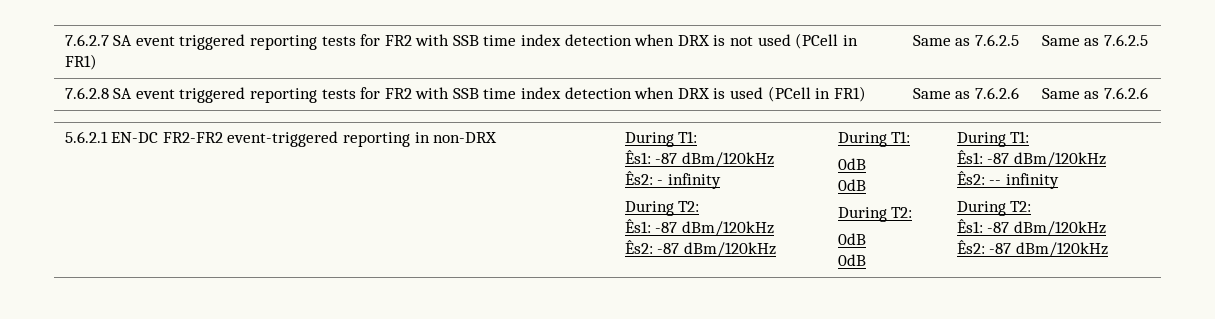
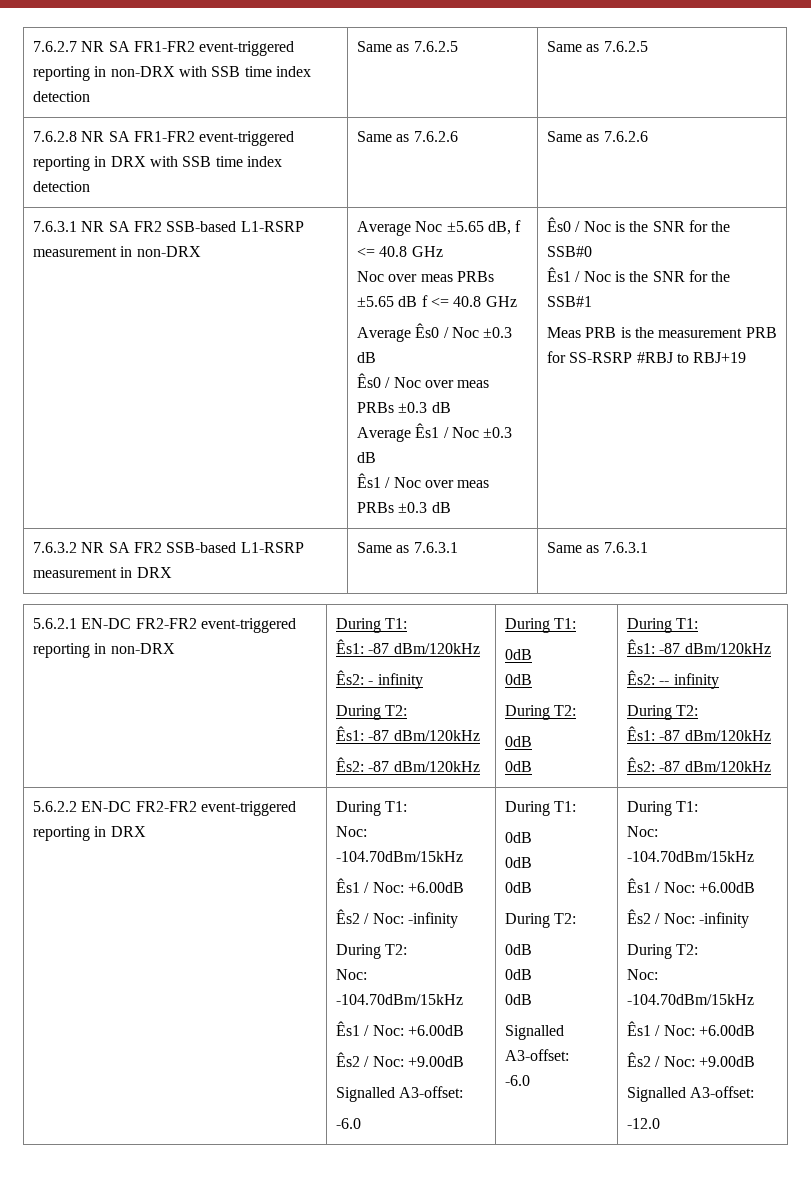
[113,33,858,50] [64,54,97,70] SA event triggered reporting tests for FR2 with SSB time index detection when DRX is not used (PCell in FR1) -> [81,41,295,56] [33,66,312,81] [33,91,91,102] NR SA FR1-FR2 event-triggered reporting in non-DRX with SSB time index detection
[113,86,866,103] SA event triggered reporting tests for FR2 with SSB time index detection when DRX is used (PCell in FR1) -> [81,131,295,146] [33,156,283,171] [33,181,91,192] NR SA FR1-FR2 event-triggered reporting in DRX with SSB time index detection
(1148, 93) none -> [33,221,304,232] [33,246,201,257] [357,220,522,236] [357,246,443,257] [357,271,495,282] [357,295,517,307] [357,323,513,342] [357,352,377,363] [357,373,490,388] [357,402,451,413] [357,423,513,442] [357,452,377,463] [357,473,490,488] [357,502,451,513] [547,217,731,232] [547,246,593,257] [547,267,731,282] [547,296,593,307] [547,327,777,338] [547,351,747,363] [33,542,304,553] [33,567,172,578] [357,542,458,553] [547,542,648,553] // 7.6.3.1 NR SA FR2 SSB-based L1-RSRP measurement in non-DRX | Average Noc ±5.65 dB, f <= 40.8 GHz // Noc over meas PRBs ±5.65 dB f <= 40.8 GHz // Average Ês0 / Noc ±0.3 dB // Ês0 / Noc over meas PRBs ±0.3 dB // Average Ês1 / Noc ±0.3 dB // Ês1 / Noc over meas PRBs ±0.3 dB | Ês0 / Noc is the SNR for the SSB#0 // Ês1 / Noc is the SNR for the SSB#1 // Meas PRB is the measurement PRB for SS-RSRP #RBJ to RBJ+19 // 7.6.3.2 NR SA FR2 SSB-based L1-RSRP measurement in DRX | Same as 7.6.3.1 | Same as 7.6.3.1
(1108, 249) none -> [33,801,297,816] [33,826,146,841] [336,801,408,816] [336,826,368,837] [336,851,464,862] [336,878,465,893] [336,909,459,928] [336,944,408,959] [336,969,368,980] [336,994,464,1005] [336,1021,465,1036] [336,1052,465,1067] [336,1086,464,1102] [336,1118,362,1129] [505,801,577,816] [505,832,533,843] [505,857,533,868] [505,882,533,893] [505,913,577,928] [505,944,533,955] [505,969,533,980] [505,994,533,1005] [505,1025,565,1040] [505,1049,570,1061] [505,1075,531,1086] [627,801,699,816] [627,826,659,837] [627,851,755,862] [627,878,756,893] [627,909,750,928] [627,944,699,959] [627,969,659,980] [627,994,755,1005] [627,1021,756,1036] [627,1052,756,1067] [627,1086,755,1102] [627,1118,661,1129] // 5.6.2.2 EN-DC FR2-FR2 event-triggered reporting in DRX | During T1: // Noc: -104.70dBm/15kHz // Ês1 / Noc: +6.00dB // Ês2 / Noc: -infinity // During T2: // Noc: -104.70dBm/15kHz // Ês1 / Noc: +6.00dB // Ês2 / Noc: +9.00dB // Signalled A3-offset: // -6.0 | During T1: // 0dB // 0dB // 0dB // During T2: // 0dB // 0dB // 0dB // Signalled A3-offset: // -6.0 | During T1: // Noc: -104.70dBm/15kHz // Ês1 / Noc: +6.00dB // Ês2 / Noc: -infinity // During T2: // Noc: -104.70dBm/15kHz // Ês1 / Noc: +6.00dB // Ês2 / Noc: +9.00dB // Signalled A3-offset: // -12.0

